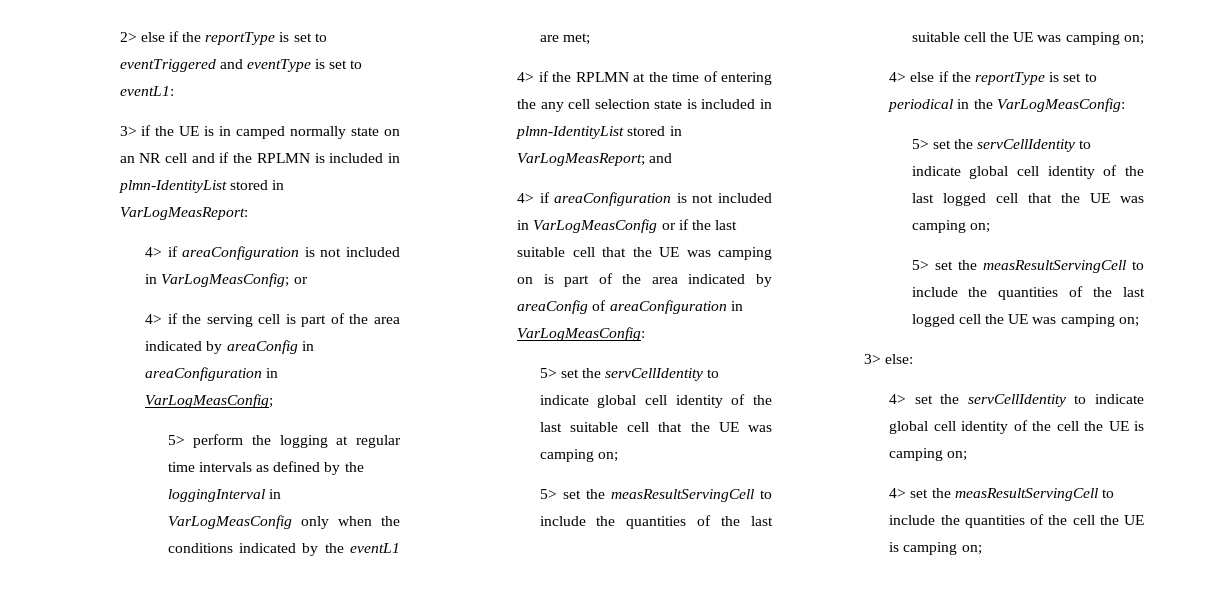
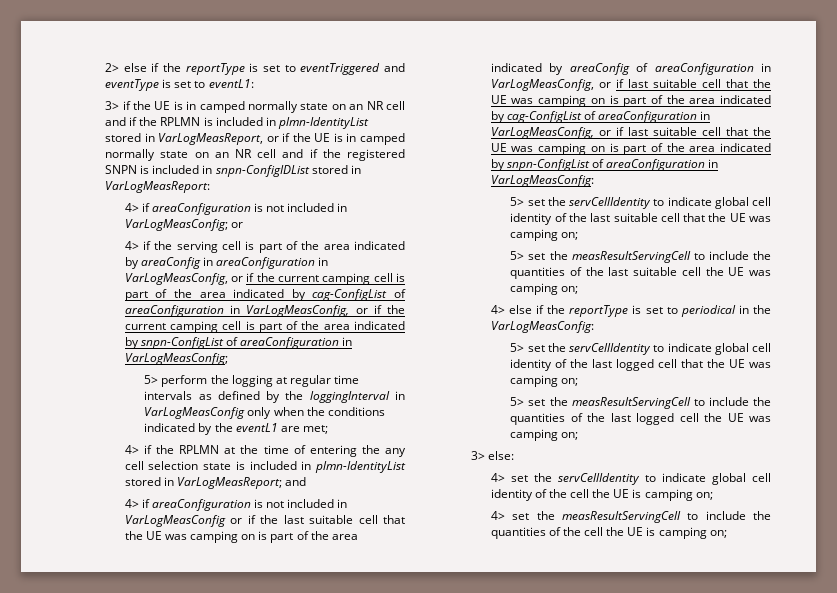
(284, 185) none -> [158,133,405,145] [105,149,406,161] [105,165,361,177] VarLogMeasReport, or if the UE is in camped normally state on an NR cell and if the registered SNPN is included in snpn-ConfigIDList stored in
(279, 373) none -> [124,273,406,285] [124,289,406,301] [124,305,405,317] [124,321,405,333] [124,337,353,349] VarLogMeasConfig, or if the current camping cell is part of the area indicated by cag-ConfigList of areaConfiguration in VarLogMeasConfig, or if the current camping cell is part of the area indicated by snpn-ConfigList of areaConfiguration in
(743, 306) none -> [490,79,771,91] [490,95,771,107] [490,111,711,123] [490,127,771,139] [490,143,771,155] [490,159,719,171] VarLogMeasConfig, or if last suitable cell that the UE was camping on is part of the area indicated by cag-ConfigList of areaConfiguration in VarLogMeasConfig, or if last suitable cell that the UE was camping on is part of the area indicated by snpn-ConfigList of areaConfiguration in

